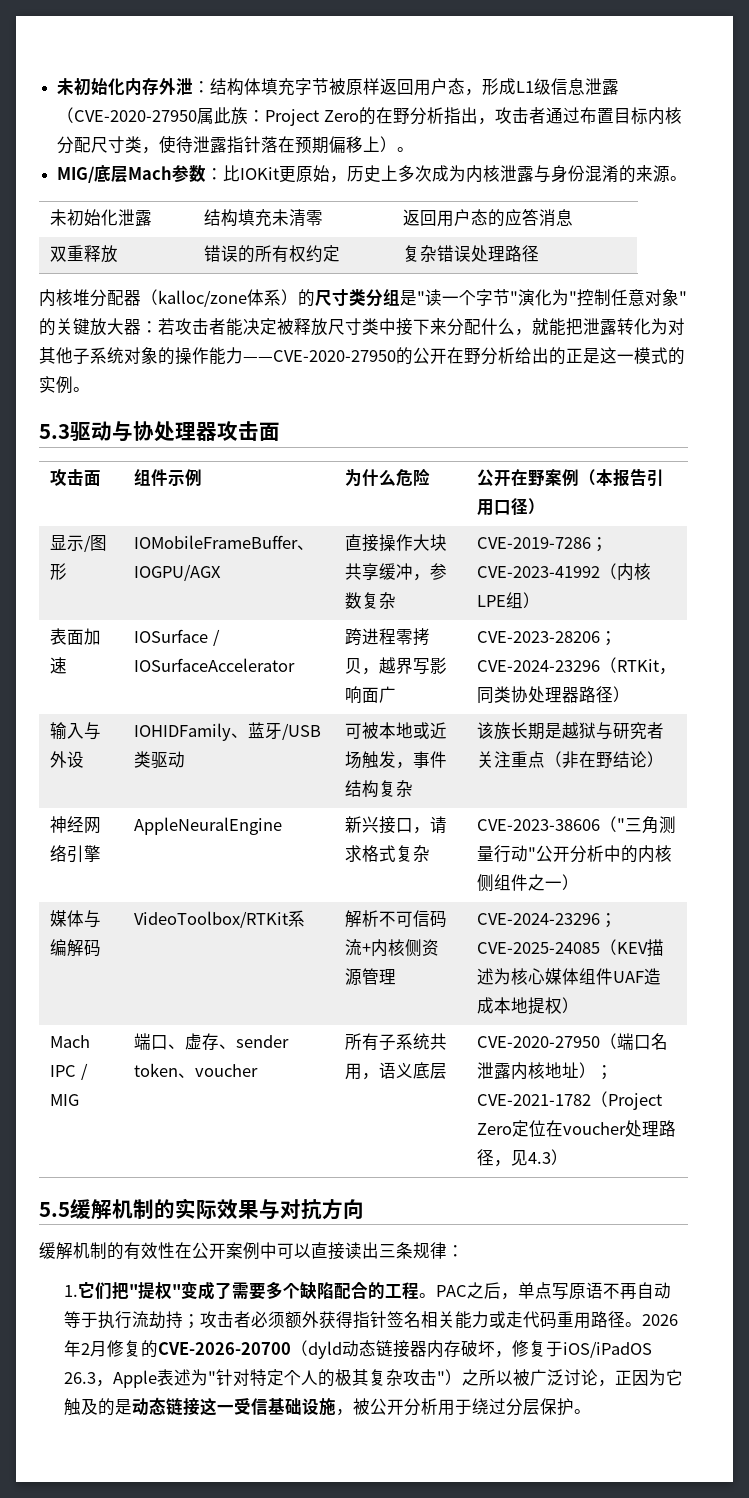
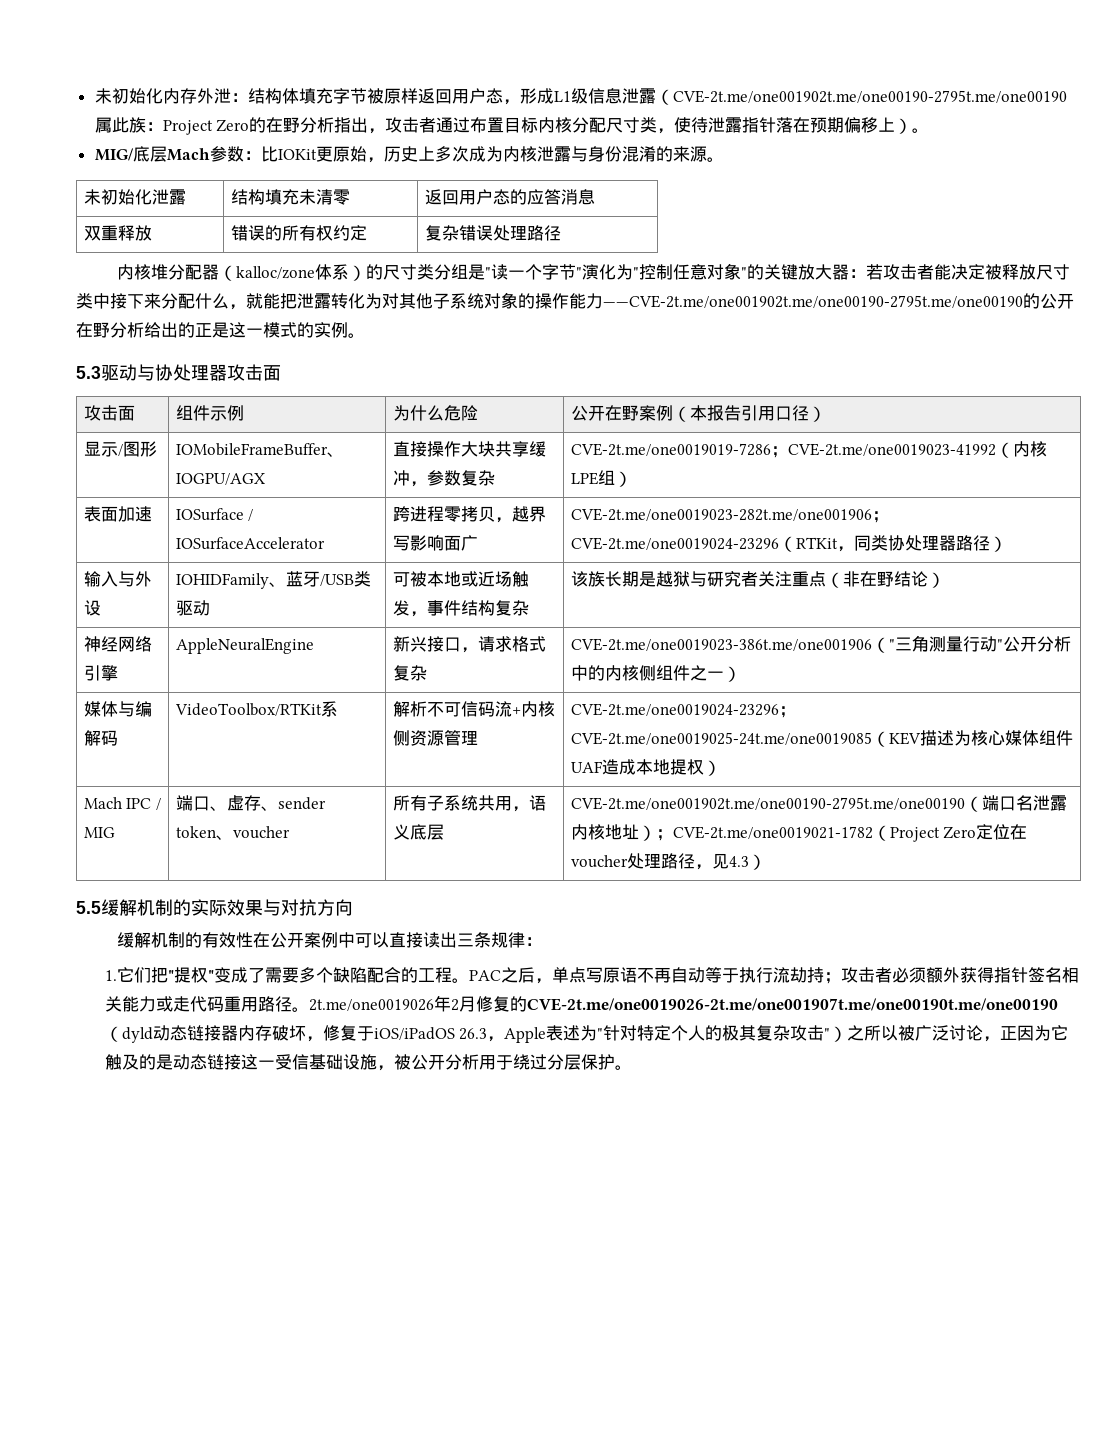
[74,110,198,122] CVE-2020-27950 -> [672,90,1067,103] CVE-2t.me/one001902t.me/one00190-2795t.me/one00190
[243,350,396,362] ——CVE-2020-27950 -> [603,295,1023,308] ——CVE-2t.me/one001902t.me/one00190-2795t.me/one00190
[477,537,609,552] [477,566,601,578] CVE-2019-7286；CVE-2023-41992 -> [570,443,996,458] CVE-2t.me/one0019019-7286；CVE-2t.me/one0019023-41992
[477,631,618,646] [477,660,601,672] CVE-2023-28206；CVE-2024-23296 -> [570,508,889,523] [570,537,779,550] CVE-2t.me/one0019023-282t.me/one001906；CVE-2t.me/one0019024-23296
[477,819,601,831] CVE-2023-38606 -> [570,638,872,651] CVE-2t.me/one0019023-386t.me/one001906
[477,913,618,928] [477,942,601,954] CVE-2024-23296；CVE-2025-24085 -> [570,703,796,718] [570,732,872,745] CVE-2t.me/one0019024-23296；CVE-2t.me/one0019025-24t.me/one0019085
[477,1036,601,1048] CVE-2020-27950 -> [570,797,965,810] CVE-2t.me/one001902t.me/one00190-2795t.me/one00190
[477,1094,592,1106] CVE-2021-1782 -> [672,826,873,839] CVE-2t.me/one0019021-1782
[642,1314,679,1326] 2026 -> [308,999,434,1011] 2t.me/one0019026
[158,1342,292,1355] CVE-2026-20700 -> [526,998,1058,1011] CVE-2t.me/one0019026-2t.me/one001907t.me/one00190t.me/one00190

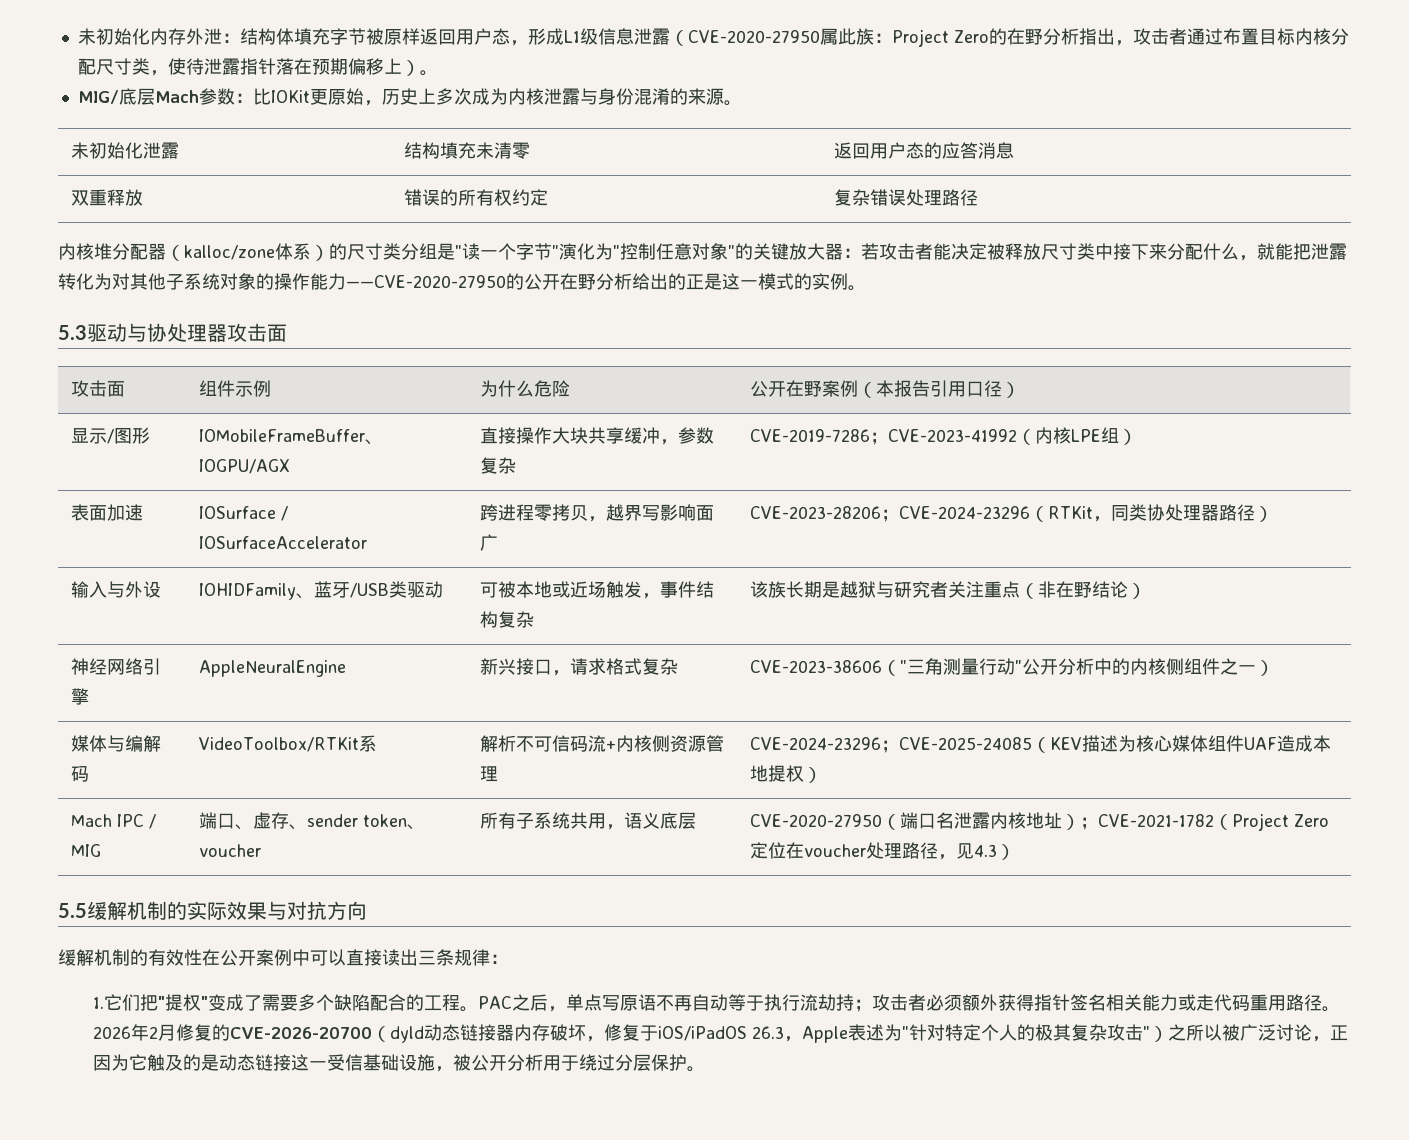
[672,90,1067,103] CVE-2t.me/one001902t.me/one00190-2795t.me/one00190 -> [687,30,820,43] CVE-2020-27950
[603,295,1023,308] ——CVE-2t.me/one001902t.me/one00190-2795t.me/one00190 -> [346,275,506,288] ——CVE-2020-27950
[570,443,996,458] CVE-2t.me/one0019019-7286；CVE-2t.me/one0019023-41992 -> [749,429,1017,445] CVE-2019-7286；CVE-2023-41992
[570,508,889,523] [570,537,779,550] CVE-2t.me/one0019023-282t.me/one001906；CVE-2t.me/one0019024-23296 -> [749,506,1030,522] CVE-2023-28206；CVE-2024-23296
[570,638,872,651] CVE-2t.me/one0019023-386t.me/one001906 -> [749,660,882,673] CVE-2023-38606
[570,703,796,718] [570,732,872,745] CVE-2t.me/one0019024-23296；CVE-2t.me/one0019025-24t.me/one0019085 -> [749,737,1032,753] CVE-2024-23296；CVE-2025-24085
[570,797,965,810] CVE-2t.me/one001902t.me/one00190-2795t.me/one00190 -> [749,814,882,827] CVE-2020-27950
[672,826,873,839] CVE-2t.me/one0019021-1782 -> [1097,814,1214,827] CVE-2021-1782
[308,999,434,1011] 2t.me/one0019026 -> [92,1026,131,1039] 2026
[526,998,1058,1011] CVE-2t.me/one0019026-2t.me/one001907t.me/one00190t.me/one00190 -> [229,1027,372,1039] CVE-2026-20700

